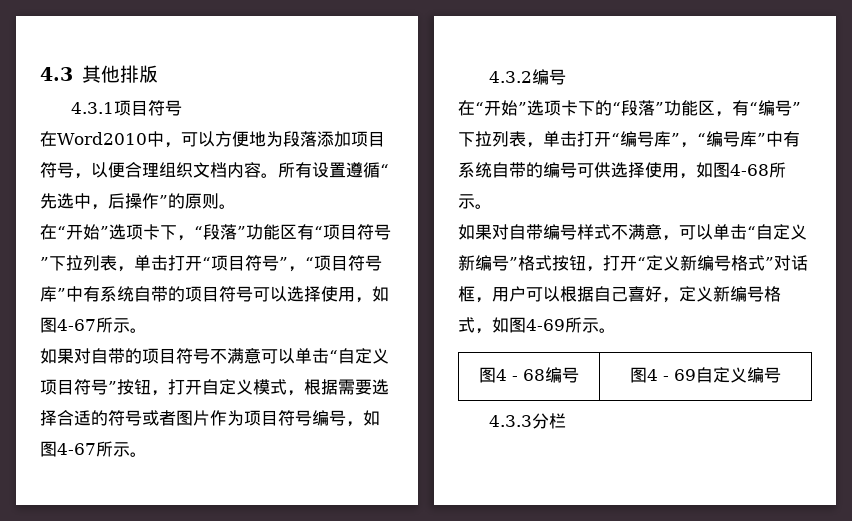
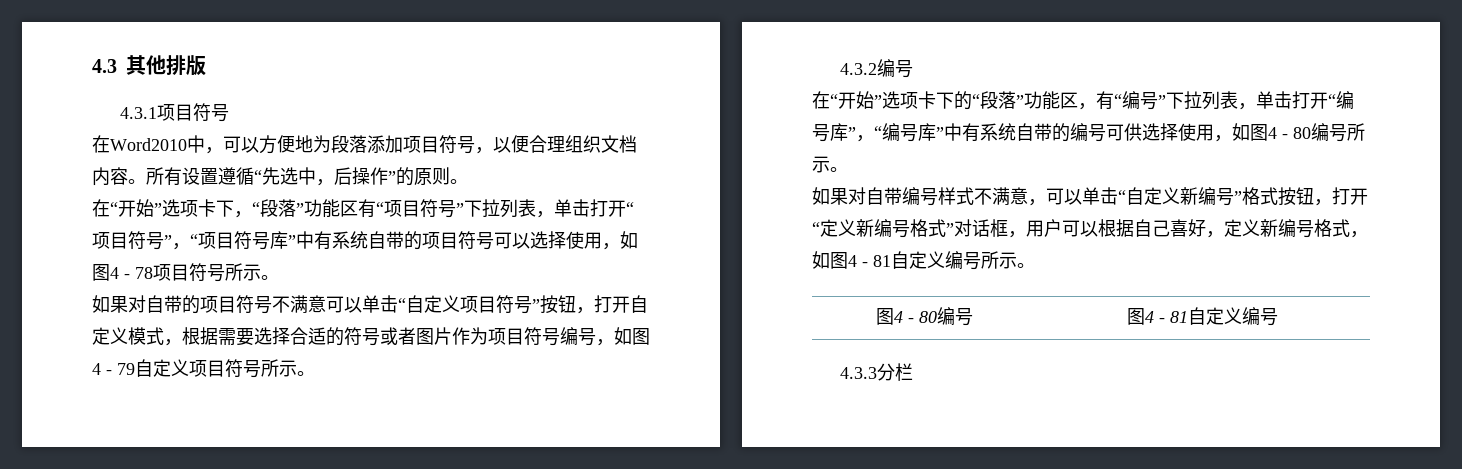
[57,319,96,331] 4-67 -> [110,263,225,282] 4 - 78项目符号
[57,443,96,455] 4-67 -> [92,359,261,378] 4 - 79自定义项目符号
[730,164,769,176] 4-68 -> [1268,123,1347,142] 4 - 80编号
[526,319,565,331] 4-69 -> [848,251,981,270] 4 - 81自定义编号
[523,369,545,381] 68 -> [918,311,937,323] 80
[674,369,696,381] 69 -> [1170,311,1188,323] 81

